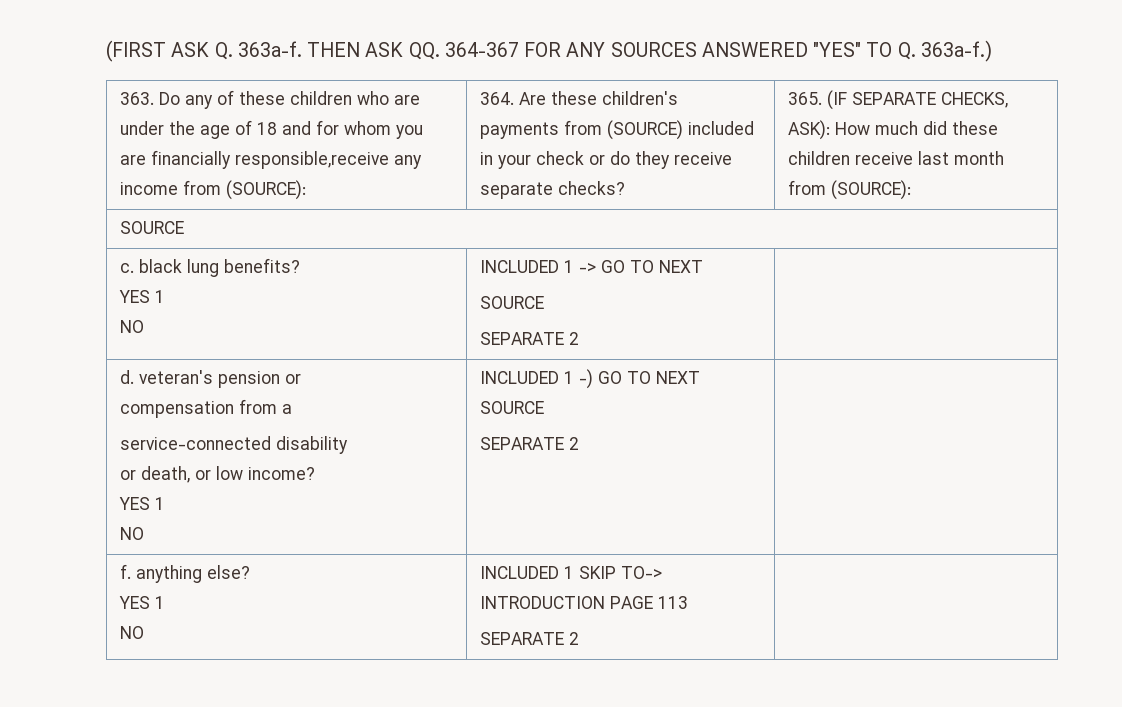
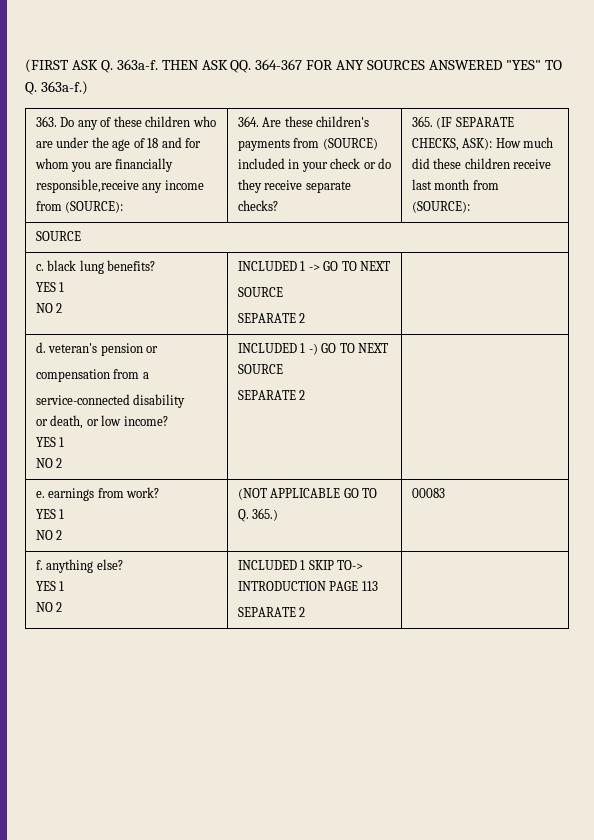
(145, 326) none -> [56,303,63,313] 2
(145, 533) none -> [56,458,63,468] 2
(580, 443) none -> [35,487,160,501] [35,509,65,519] [35,530,63,540] [237,488,378,500] [237,508,279,522] [411,488,445,498] // e. earnings from work? // YES 1 // NO 2 | (NOT APPLICABLE GO TO Q. 365.) | 00083
(145, 632) none -> [56,602,63,612] 2

